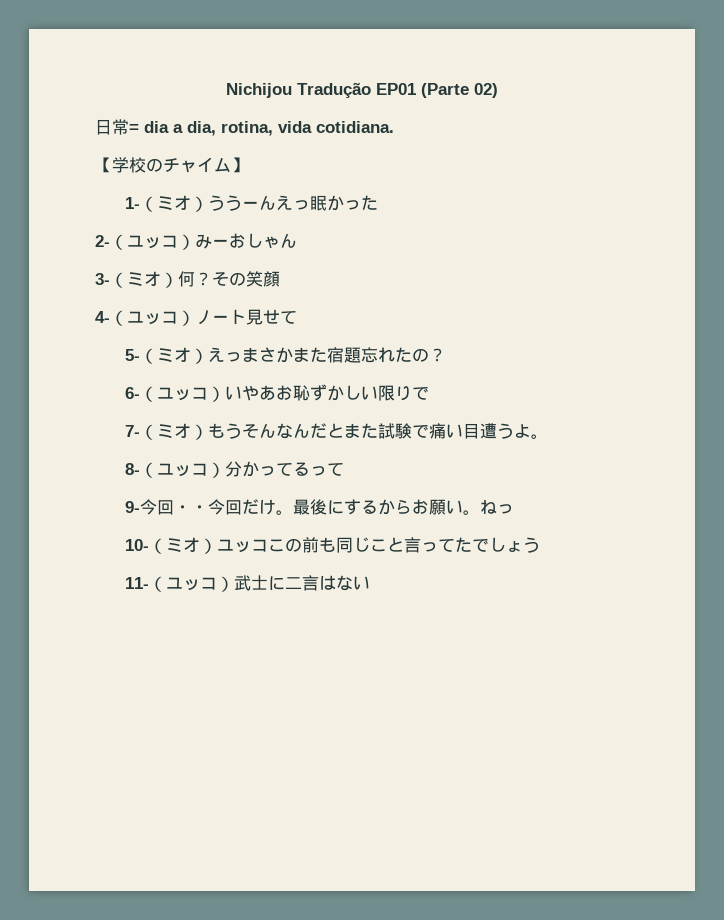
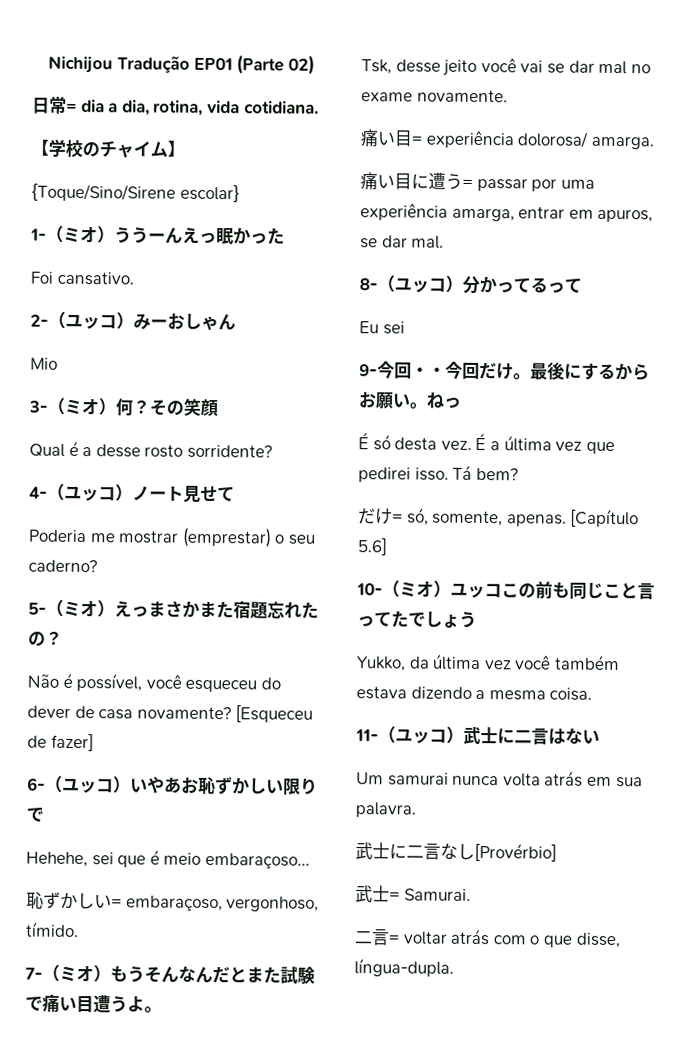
(248, 165) none -> [31,182,240,203] // {Toque/Sino/Sirene escolar}
(378, 202) none -> [30,271,134,286] // Foi cansativo.
(297, 240) none -> [30,357,58,370] // Mio
(280, 279) none -> [29,440,273,459] // Qual é a desse rosto sorridente?
(297, 317) none -> [28,527,315,548] [28,559,98,573] // Poderia me mostrar (emprestar) o seu caderno?
(446, 355) none -> [27,672,281,693] [27,704,314,723] [27,732,94,752] // Não é possível, você esqueceu do dever de casa novamente? [Esqueceu de fazer]
(429, 393) none -> [26,849,310,869] [26,891,320,912] [25,921,79,938] // Hehehe, sei que é meio embaraçoso... // 恥ずかしい= embaraçoso, vergonhoso, tímido.
(548, 436) none -> [361,58,651,76] [361,89,508,103] [360,129,654,150] [360,172,595,192] [360,203,654,223] [360,235,445,249] // Tsk, desse jeito você vai se dar mal no exame novamente. // 痛い目= experiência dolorosa/ amarga. // 痛い目に遭う= passar por uma experiência amarga, entrar em apuros, se dar mal.
(344, 469) none -> [359,321,405,335] // Eu sei
(514, 509) none -> [358,432,615,455] [358,464,519,483] [358,507,640,528] [357,537,387,556] // É só desta vez. É a última vez que pedirei isso. Tá bem? // だけ= só, somente, apenas. [Capítulo 5.6]
(540, 545) none -> [356,653,620,672] [356,686,593,701] // Yukko, da última vez você também estava dizendo a mesma coisa.
(370, 583) none -> [356,770,643,788] [355,802,416,818] [355,842,557,862] [355,885,471,903] [354,928,620,949] [354,958,454,977] // Um samurai nunca volta atrás em sua palavra. // 武士に二言なし[Provérbio] // 武士= Samurai. // 二言= voltar atrás com o que disse, língua-dupla.

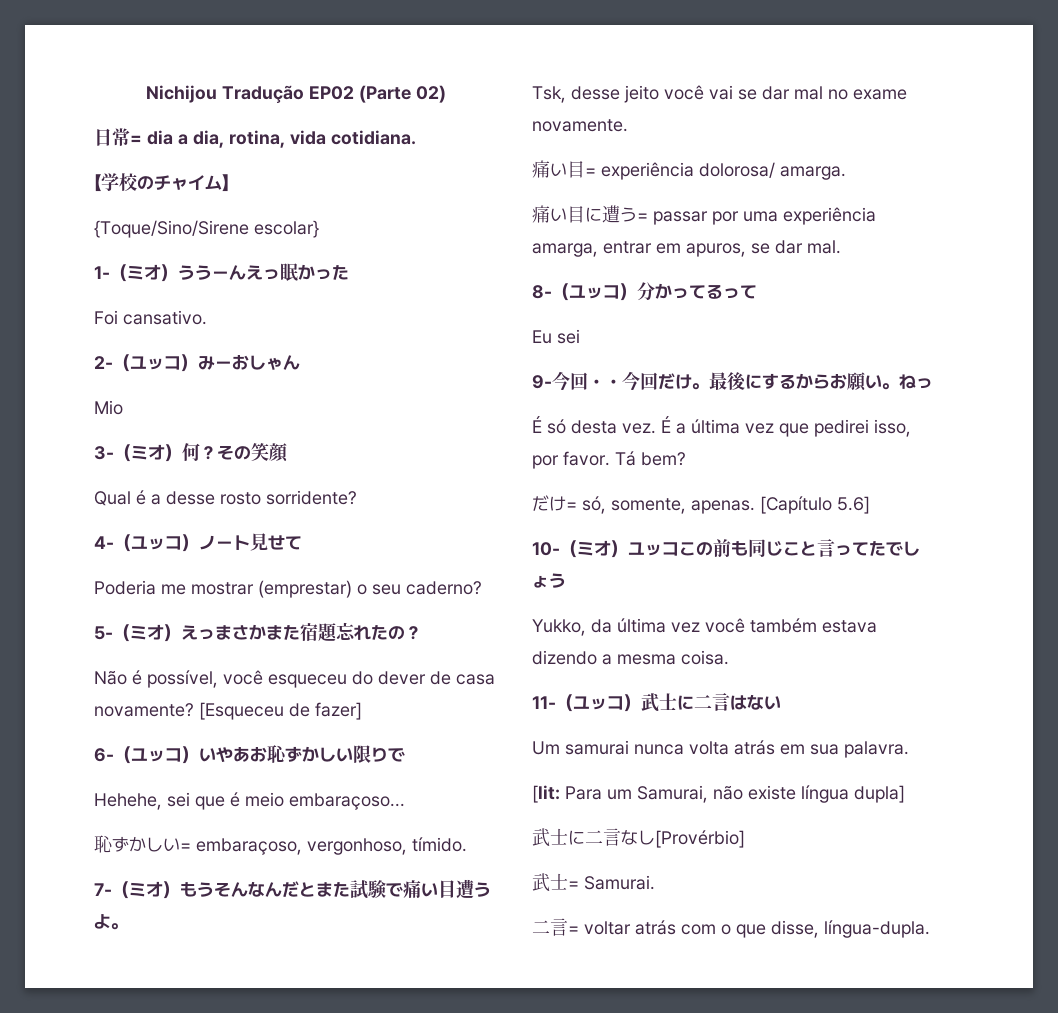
[193,57,233,71] EP01 -> [309,86,354,100] EP02
[414,467,449,481] isso. -> [874,419,911,437] [532,451,610,469] isso, por favor.
(416, 810) none -> [532,785,905,803] // [lit: Para um Samurai, não existe língua dupla]

